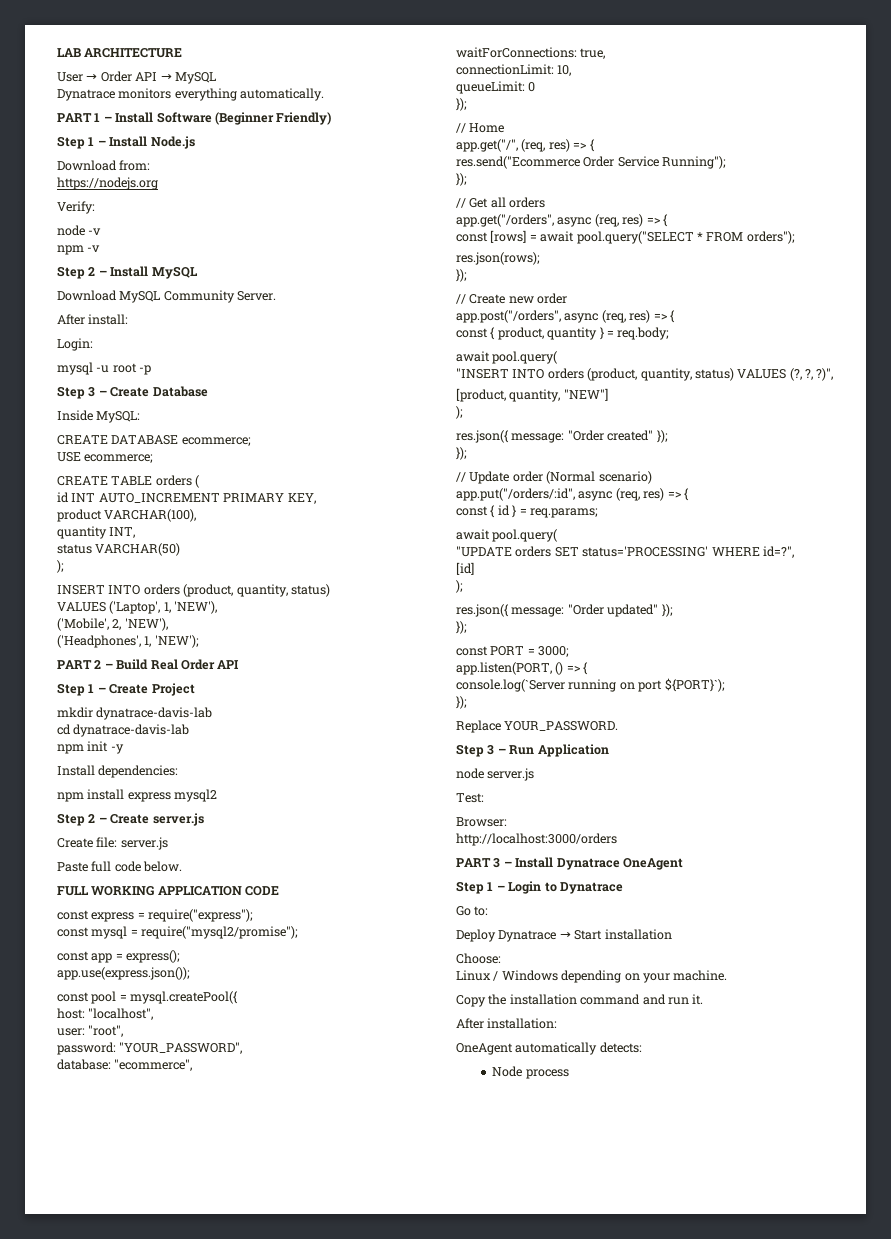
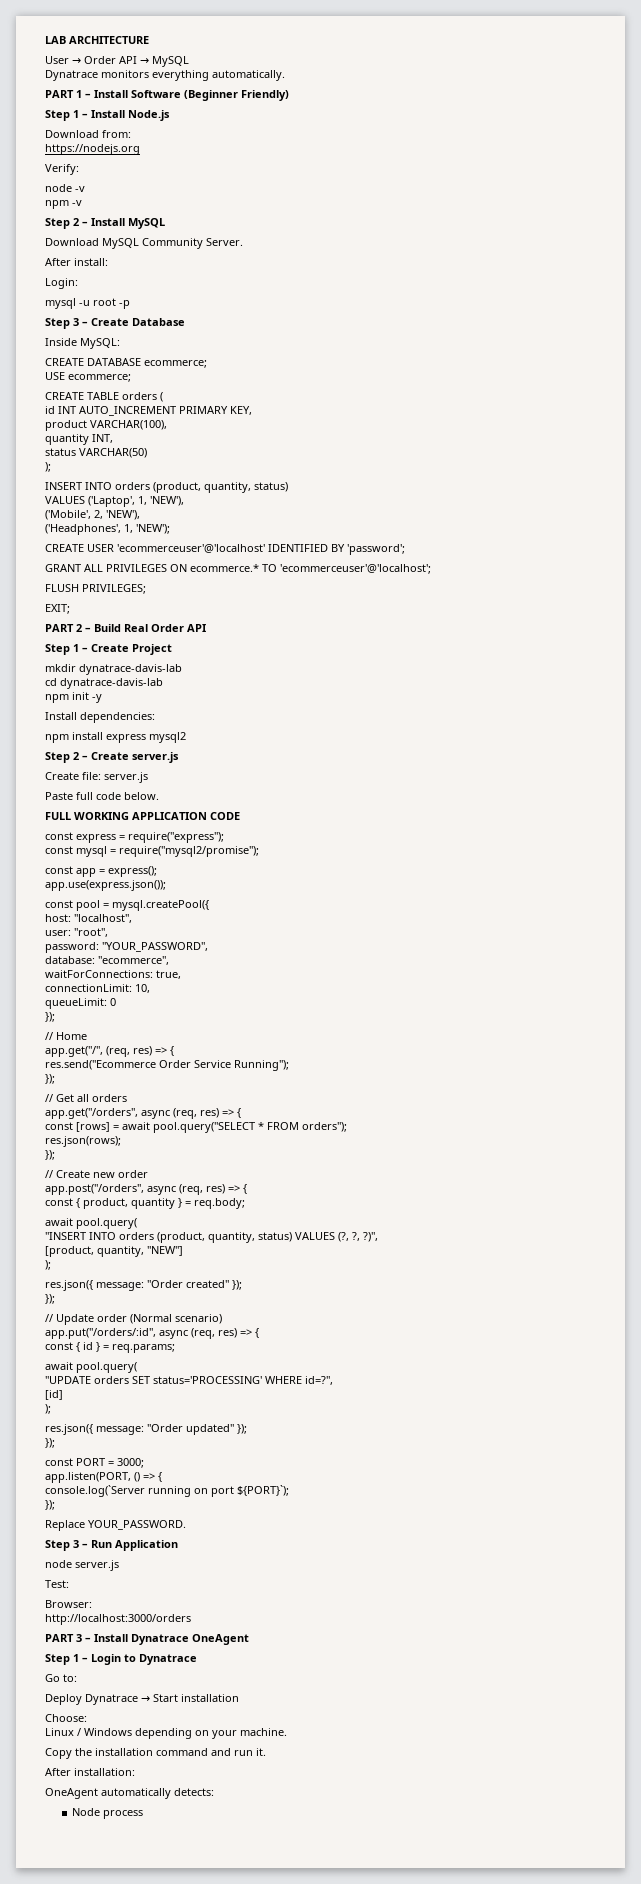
(199, 641) none -> [45,544,405,555] [45,564,431,574] [45,584,146,594] [45,604,70,614] // CREATE USER 'ecommerceuser'@'localhost' IDENTIFIED BY 'password'; // GRANT ALL PRIVILEGES ON ecommerce.* TO 'ecommerceuser'@'localhost'; // FLUSH PRIVILEGES; // EXIT;

